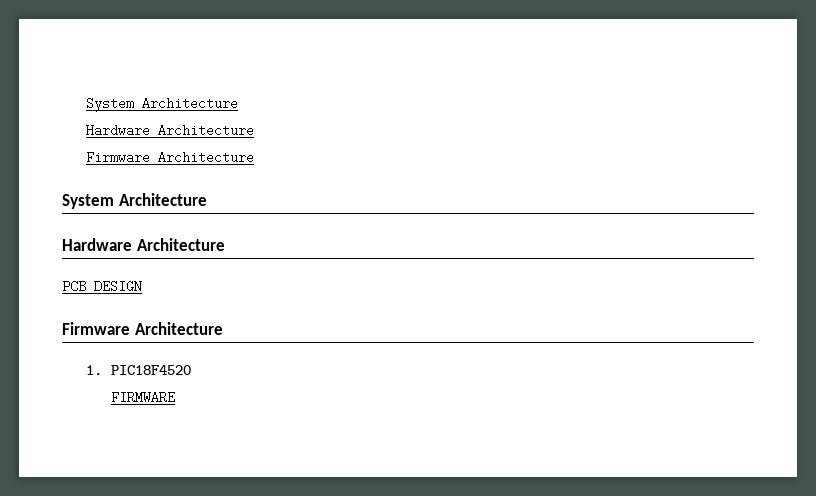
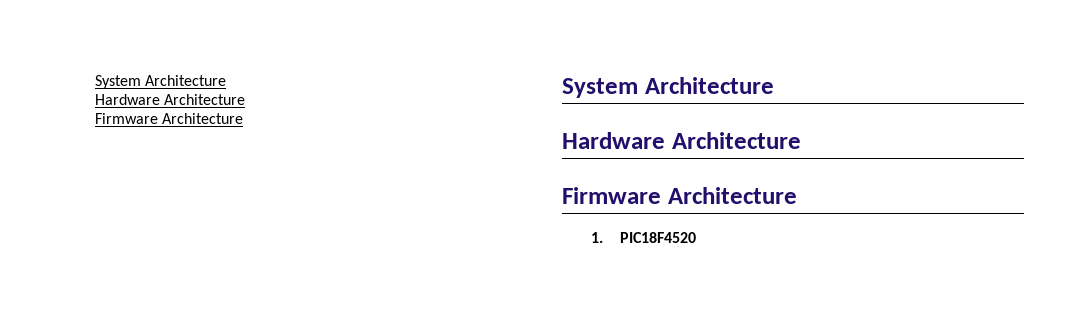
[62,280,142,293] // PCB DESIGN -> (801, 140) none
[110,391,175,404] // FIRMWARE -> (696, 237) none

